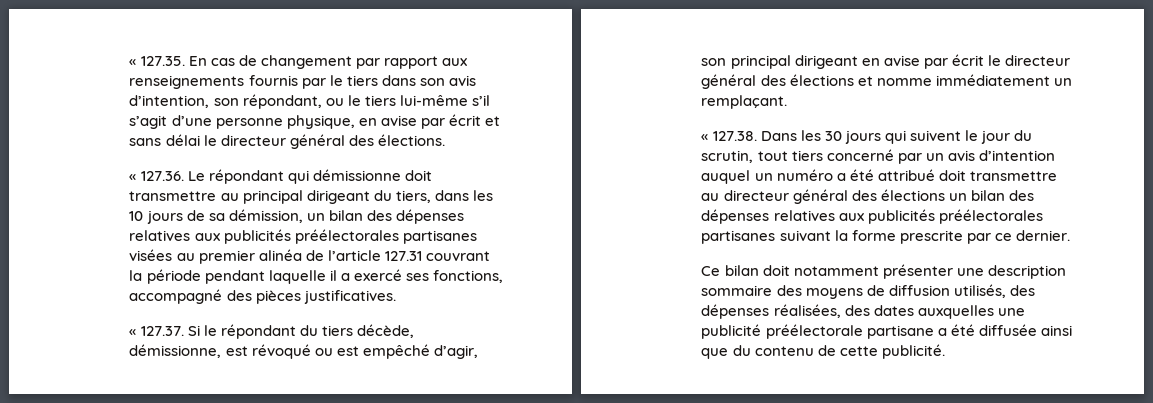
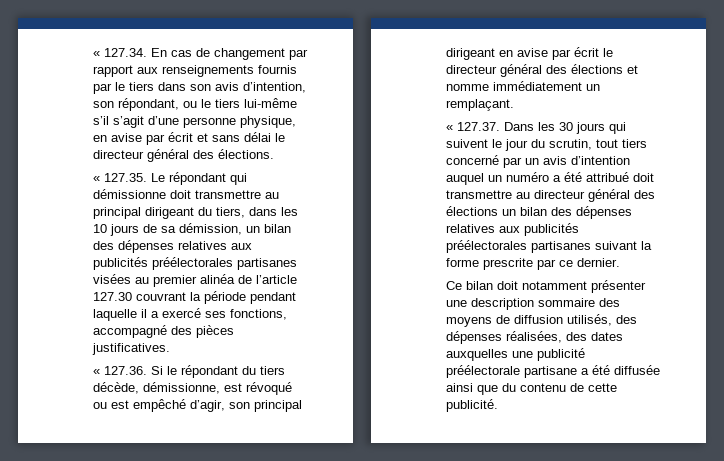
[129,56,185,66] « 127.35. -> [93,48,148,57] « 127.34.
[140,171,184,181] 127.36. -> [104,173,148,182] 127.35.
[384,251,422,261] 127.31 -> [93,292,133,301] 127.30
[140,326,184,336] 127.37. -> [104,366,148,375] 127.36.
[712,131,757,141] 127.38. -> [457,122,501,131] 127.37.

